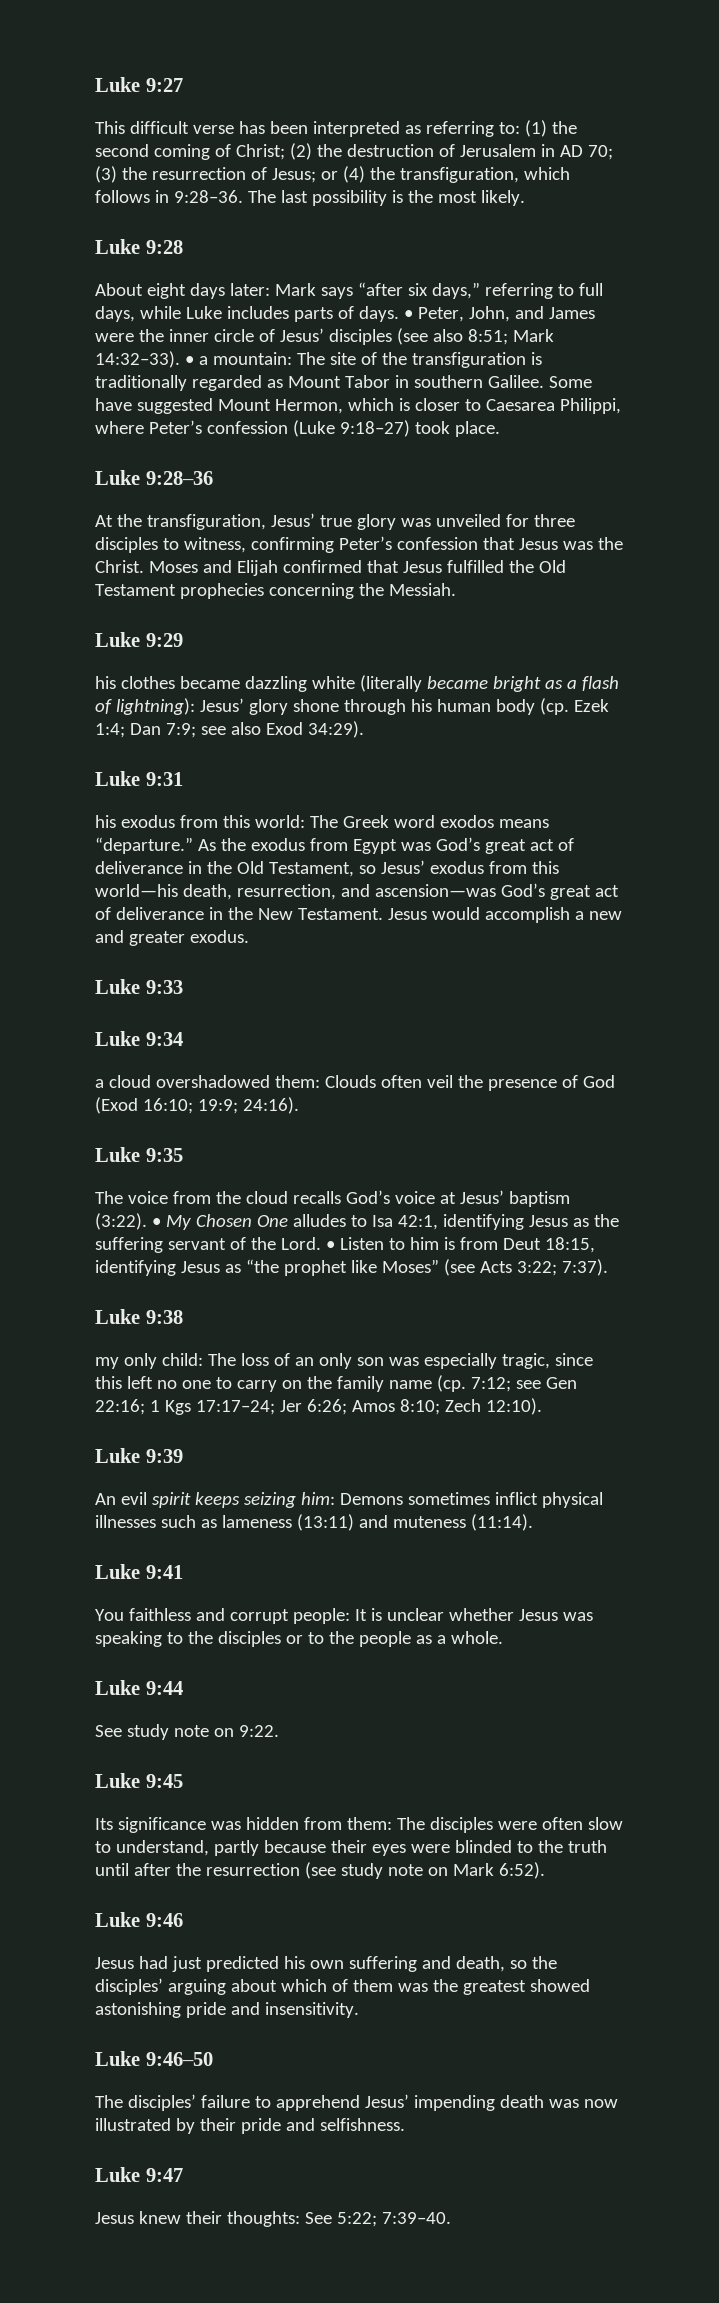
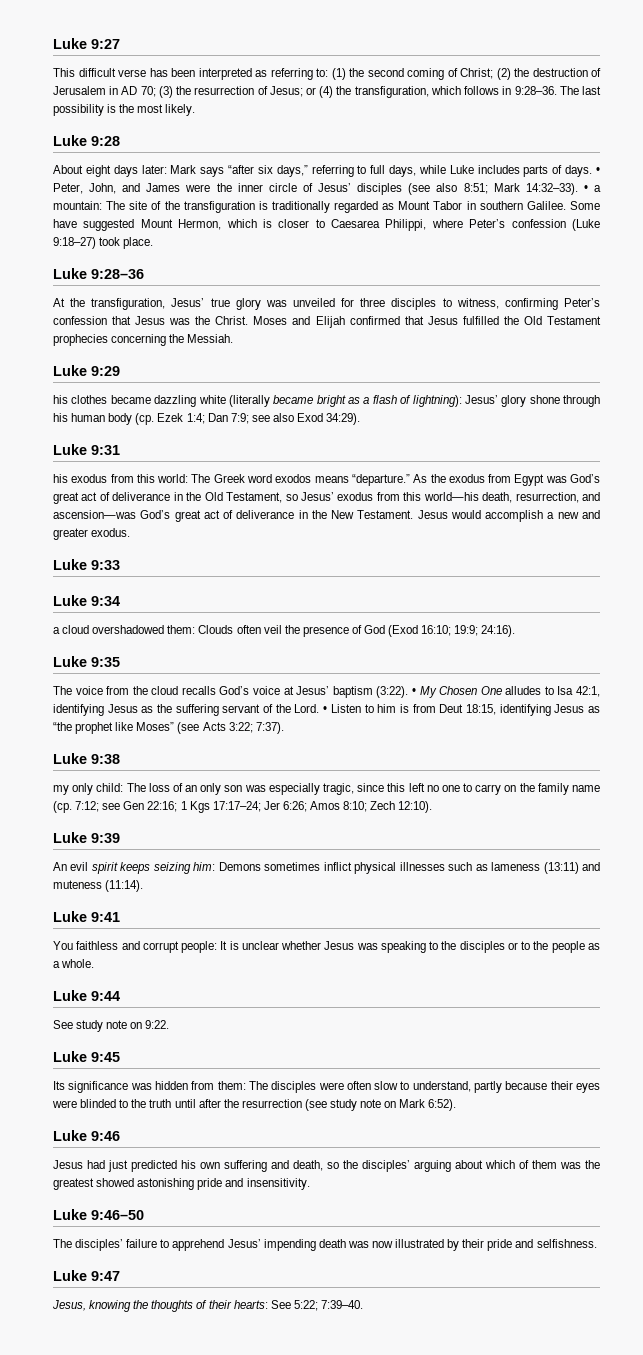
[95,2211,300,2227] Jesus knew their thoughts: -> [52,1300,268,1312] Jesus, knowing the thoughts of their hearts:

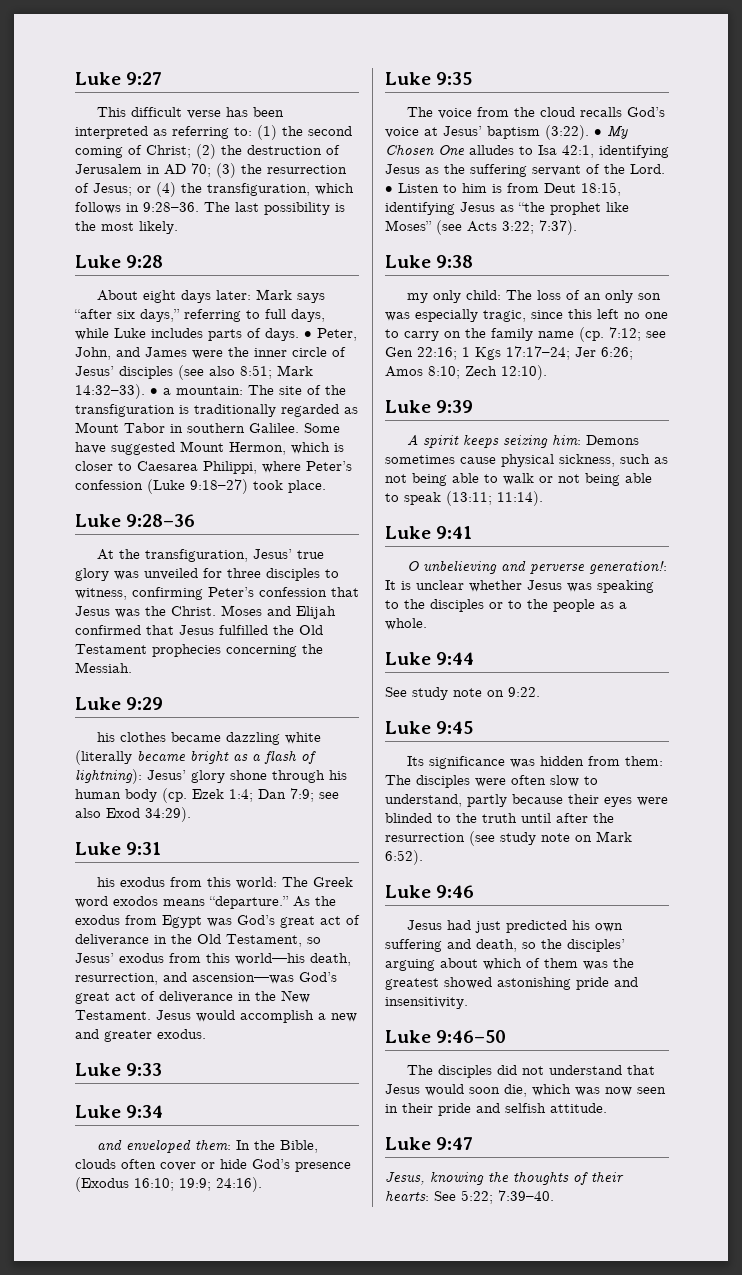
[53,625,419,637] a cloud overshadowed them: Clouds often veil the presence of God (Exod -> [96,1139,318,1153] [75,1159,351,1172] [75,1177,129,1192] and enveloped them: In the Bible, clouds often cover or hide God’s presence (Exodus
[53,862,89,871] An evil -> [406,434,418,445] A
[323,862,600,874] [53,880,144,892] [53,911,120,922] [53,941,218,953] inflict physical illnesses such as lameness (13:11) and muteness (11:14). // Luke 9:41 // You faithless and corrupt people: -> [460,454,668,467] [385,473,652,486] [385,491,543,506] [385,526,473,539] [406,560,667,574] cause physical sickness, such as not being able to walk or not being able to speak (13:11; 11:14). // Luke 9:41 // O unbelieving and perverse generation!:
[75,1239,460,1251] disciples’ failure to apprehend Jesus’ impending death was now illustrated by -> [437,1065,655,1078] [385,1084,666,1097] [385,1104,398,1113] disciples did not understand that Jesus would soon die, which was now seen in
[536,1239,597,1248] selfishness. -> [505,1103,607,1113] selfish attitude.

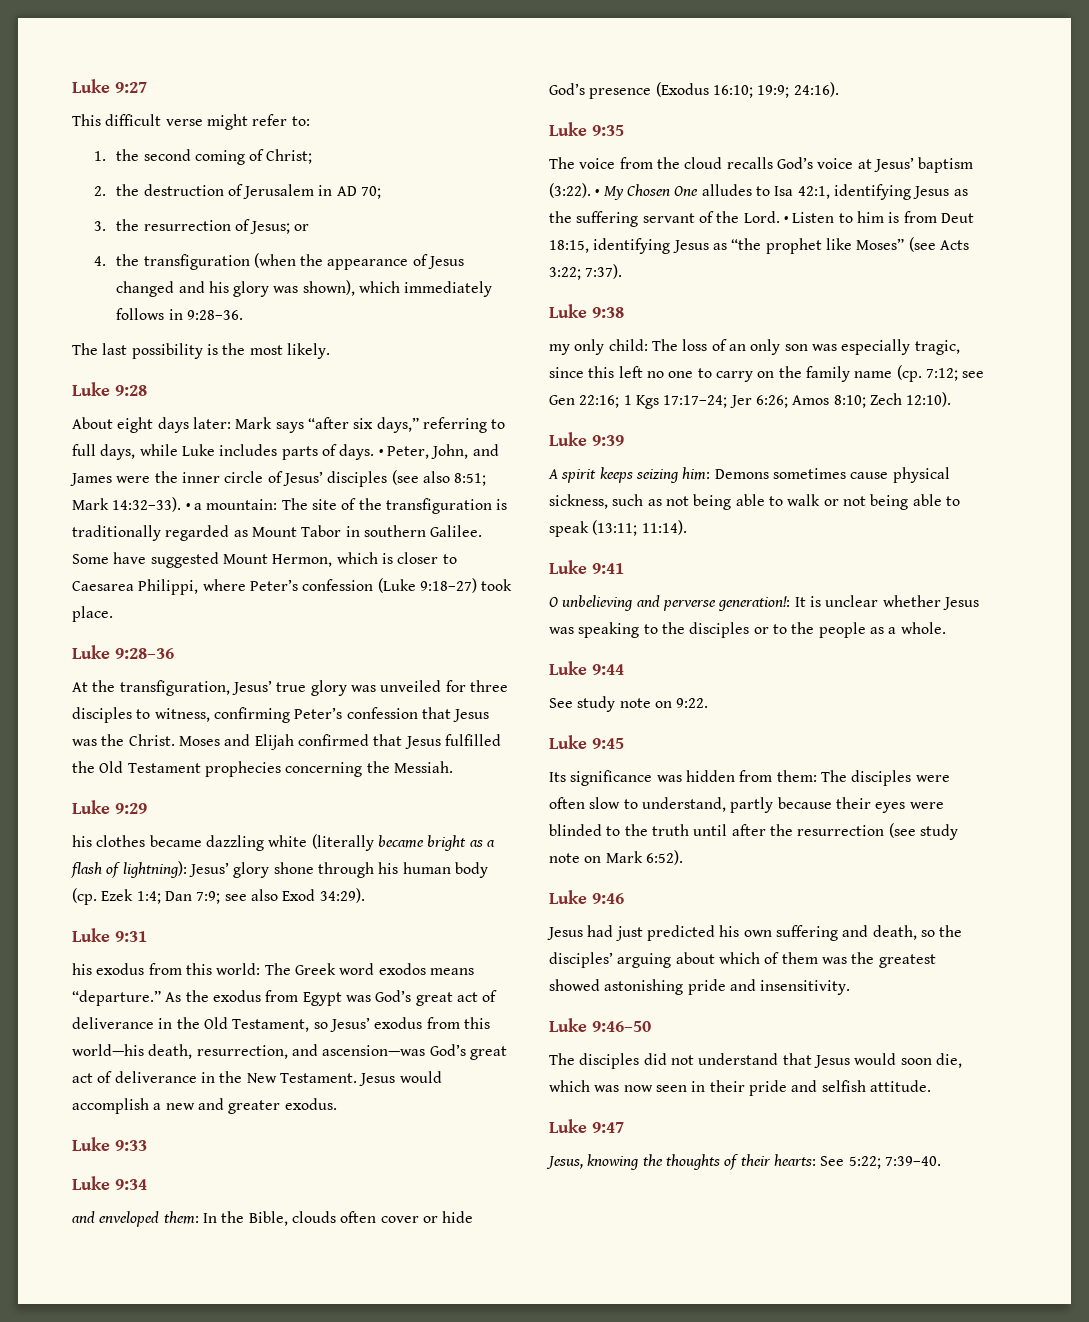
[225,107,284,117] [75,126,229,139] has been interpreted as referring -> [206,114,288,130] might refer
[257,125,277,140] (1) -> [94,151,107,161] // 1.
[196,144,216,159] (2) -> [94,186,107,196] // 2.
[216,163,236,178] (3) -> [94,221,107,231] // 3.
[156,182,354,197] (4) the transfiguration, which -> [94,253,465,270] [116,280,493,297] // 4. the transfiguration (when the appearance of Jesus changed and his glory was shown), which immediately
(199, 207) none -> (243, 315) //

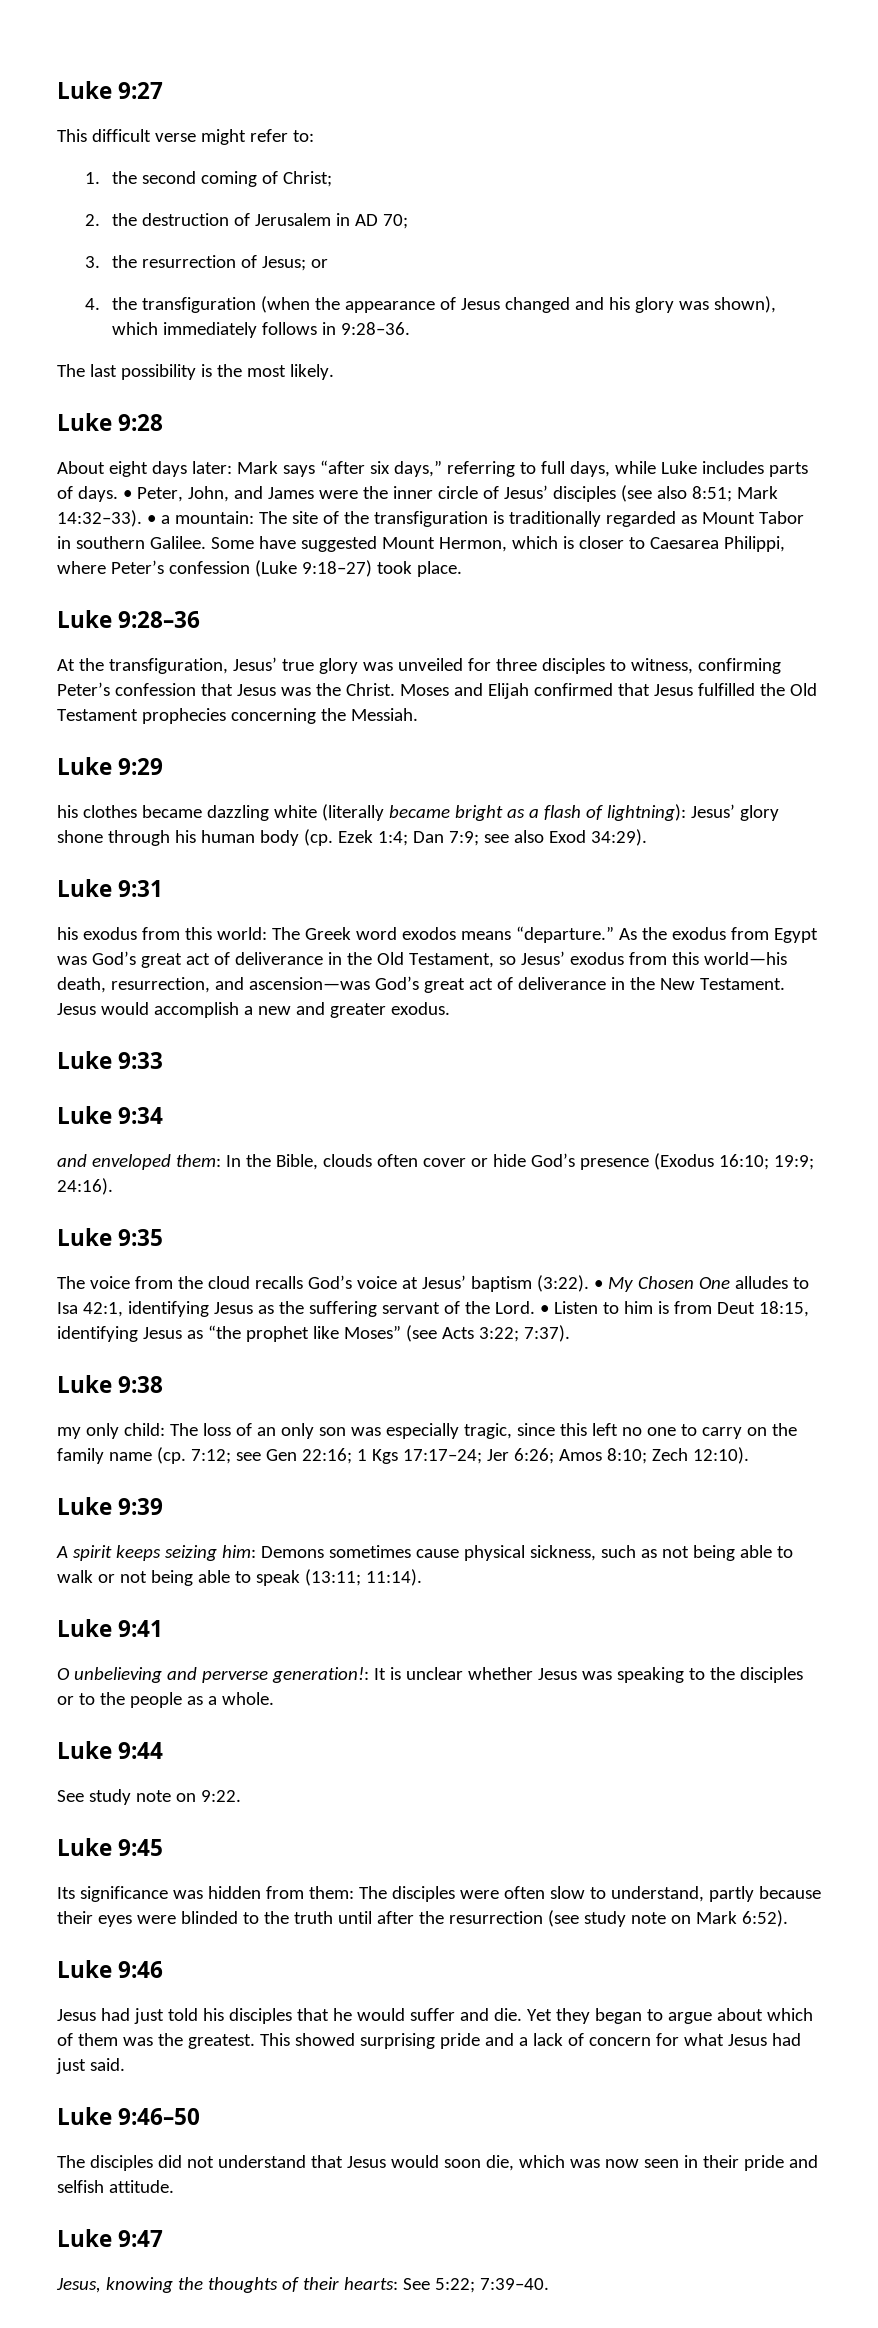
[646,925,963,941] [549,952,672,968] predicted his own suffering and death, so the disciples’ arguing -> [167,2008,712,2024] told his disciples that he would suffer and die. Yet they began to argue
[878,954,936,968] [549,979,851,995] greatest showed astonishing pride and insensitivity. -> [187,2033,801,2049] [56,2058,125,2074] greatest. This showed surprising pride and a lack of concern for what Jesus had just said.

